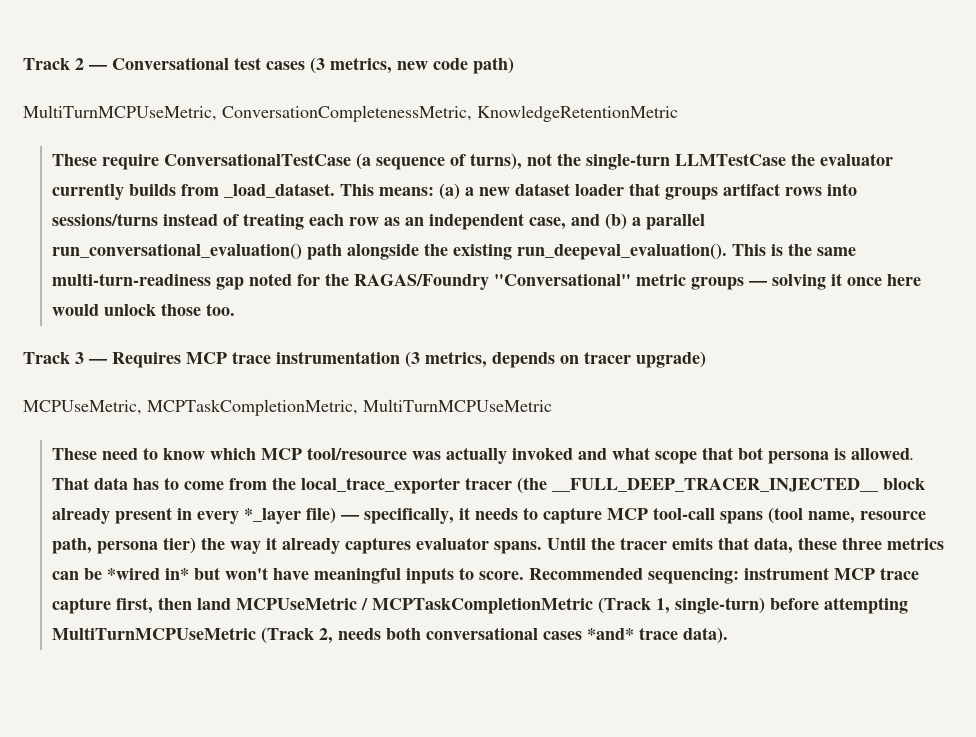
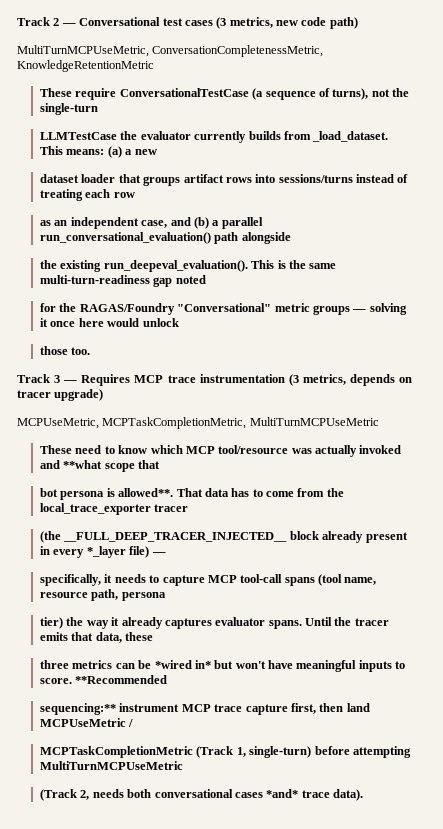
(671, 161) none -> (99, 109) //
(511, 191) none -> (157, 152) //
(380, 221) none -> (135, 195) //
(420, 252) none -> (291, 238) //
(293, 279) none -> (206, 279) //
(157, 310) none -> (179, 322) //
[612,447,651,460] what -> [63,460,103,469] **what
(734, 453) none -> (161, 464) //
[851,448,916,460] allowed. -> [118,488,174,497] allowed**.
(513, 483) none -> (189, 508) //
(360, 517) none -> (166, 553) //
(159, 547) none -> (166, 596) //
(838, 543) none -> (154, 636) //
[529,568,740,584] Recommended sequencing: -> [75,675,168,684] [40,703,117,715] **Recommended // sequencing:**
(369, 604) none -> (134, 723) //
(257, 633) none -> (184, 765) //

